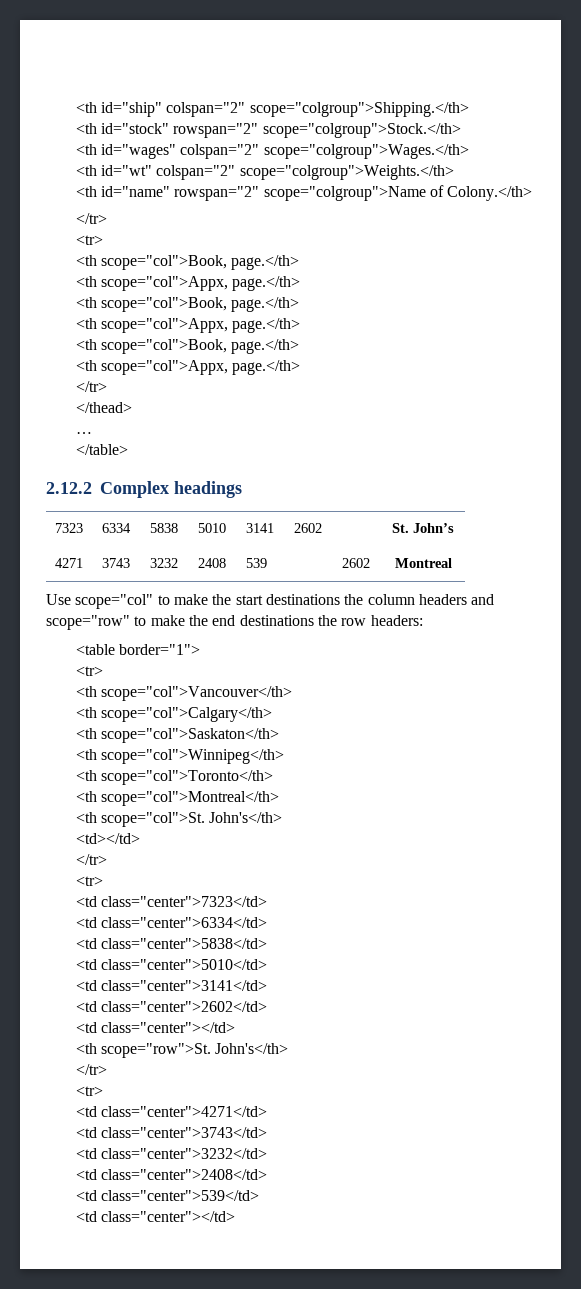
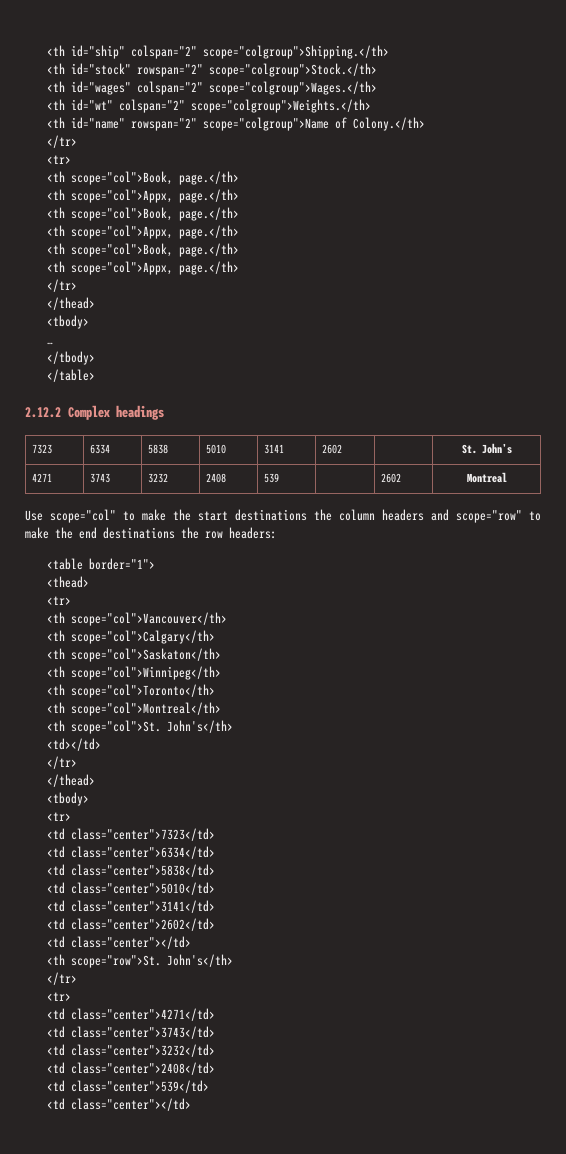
(132, 407) none -> [47,315,90,329] // <tbody>
(92, 433) none -> [47,351,96,365] // </tbody>
(200, 649) none -> [47,576,90,588] // <thead>
(107, 859) none -> [47,774,96,787] [47,792,90,806] // </thead> // <tbody>

